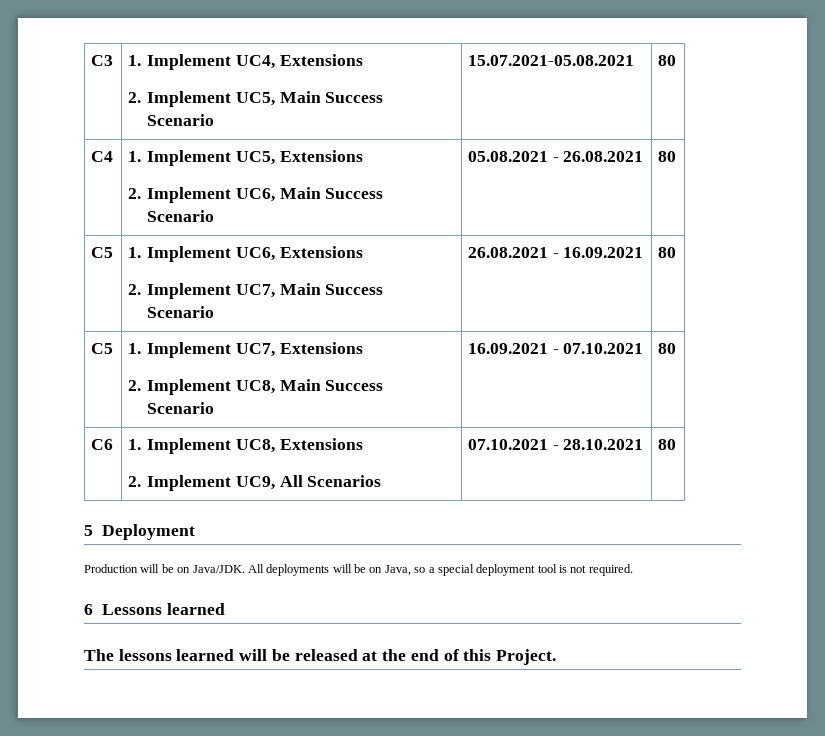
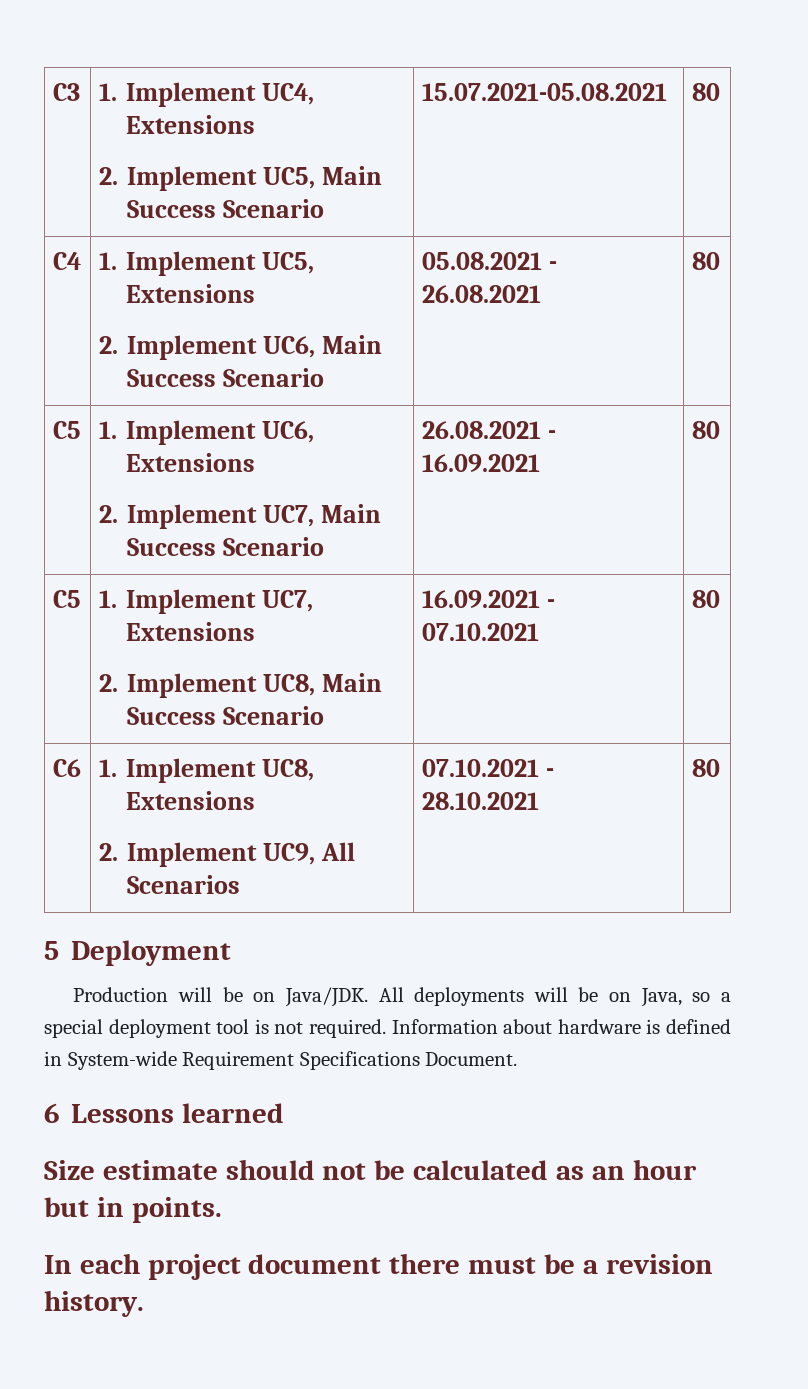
[84,603,225,615] [84,649,556,665] // 6 Lessons learned // The lessons learned will be released at the end of this Project. -> [391,1019,732,1034] [44,1051,518,1070] [44,1103,284,1123] [44,1159,697,1180] [44,1197,222,1223] [44,1253,713,1280] [44,1290,144,1317] Information about hardware is defined in System-wide Requirement Specifications Document. // 6 Lessons learned // Size estimate should not be calculated as an hour but in points. // In each project document there must be a revision history.

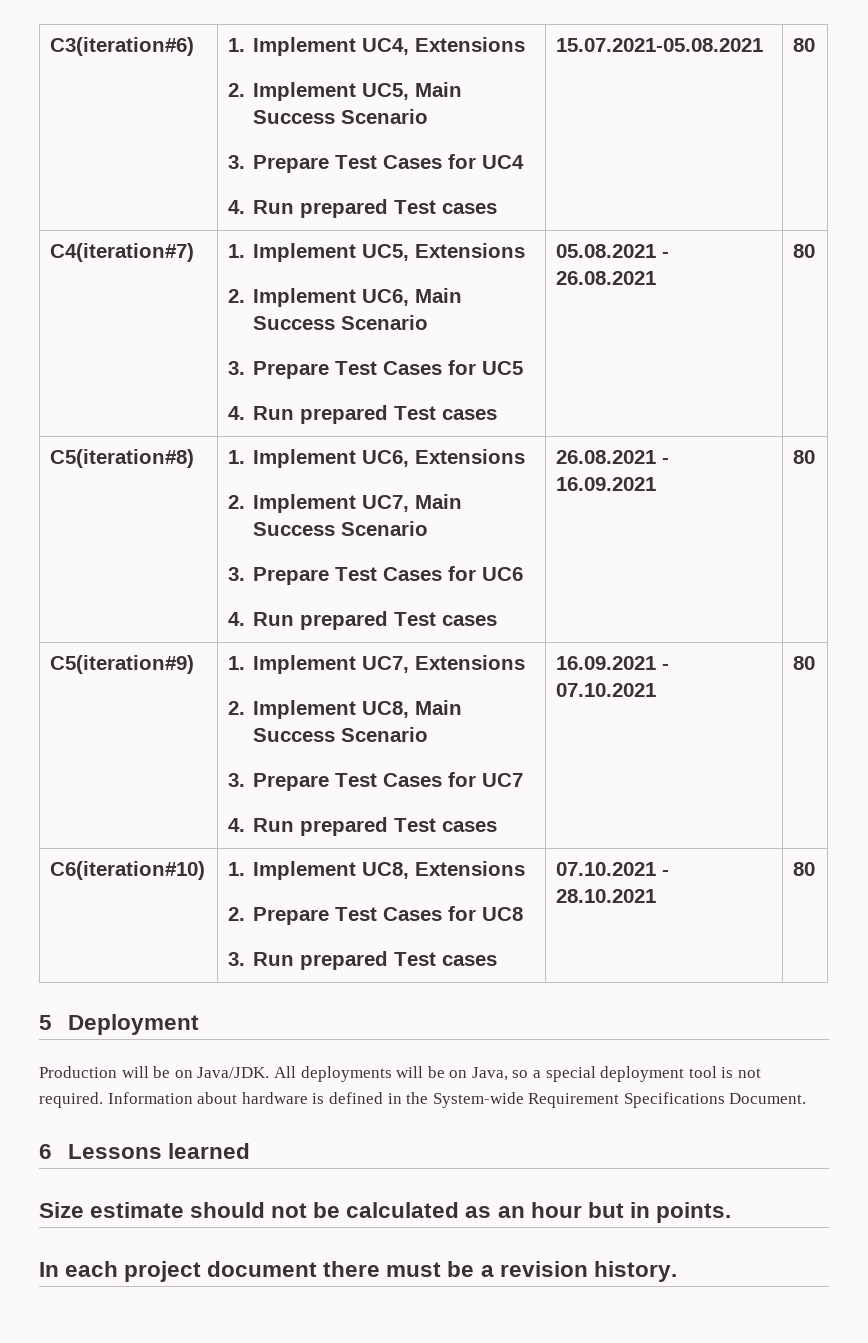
[52,83,80,101] C3 -> [50,37,195,56] C3(iteration#6)
(324, 208) none -> [228,154,524,173] [228,199,497,218] // 3. Prepare Test Cases for UC4 // 4. Run prepared Test cases
[52,252,81,270] C4 -> [50,243,195,262] C4(iteration#7)
(324, 377) none -> [228,360,523,379] [228,405,497,424] // 3. Prepare Test Cases for UC5 // 4. Run prepared Test cases
[52,421,81,439] C5 -> [50,449,195,468] C5(iteration#8)
(324, 546) none -> [228,566,523,585] [228,611,497,630] // 3. Prepare Test Cases for UC6 // 4. Run prepared Test cases
[52,590,81,608] C5 -> [50,655,195,674] C5(iteration#9)
(324, 715) none -> [228,772,523,791] [228,817,497,836] // 3. Prepare Test Cases for UC7 // 4. Run prepared Test cases
[52,759,81,777] C6 -> [50,861,206,880] C6(iteration#10)
[126,842,355,867] [126,875,240,894] Implement UC9, All Scenarios -> [252,906,523,925] [228,951,497,970] Prepare Test Cases for UC8 // 3. Run prepared Test cases
(62, 1058) none -> [406,1092,429,1104] the

